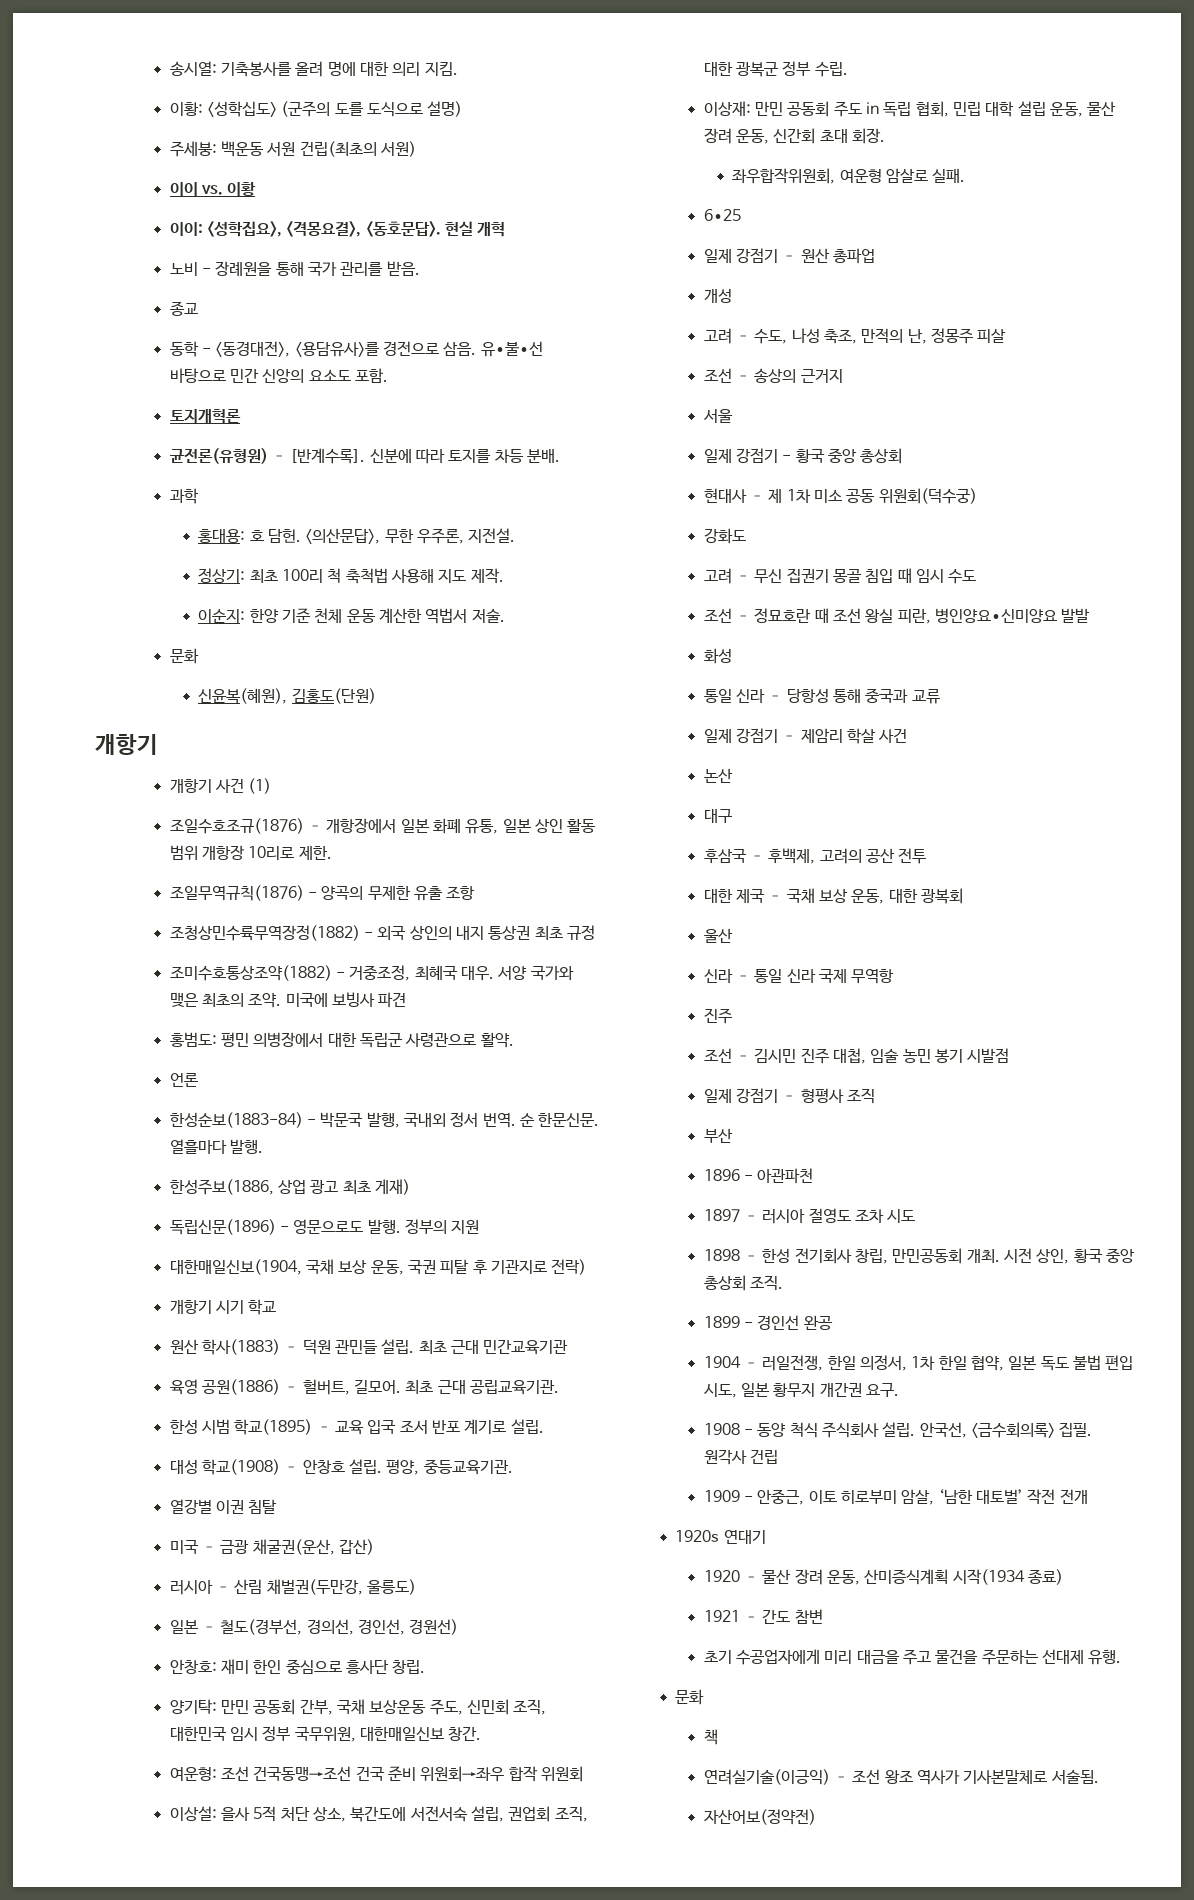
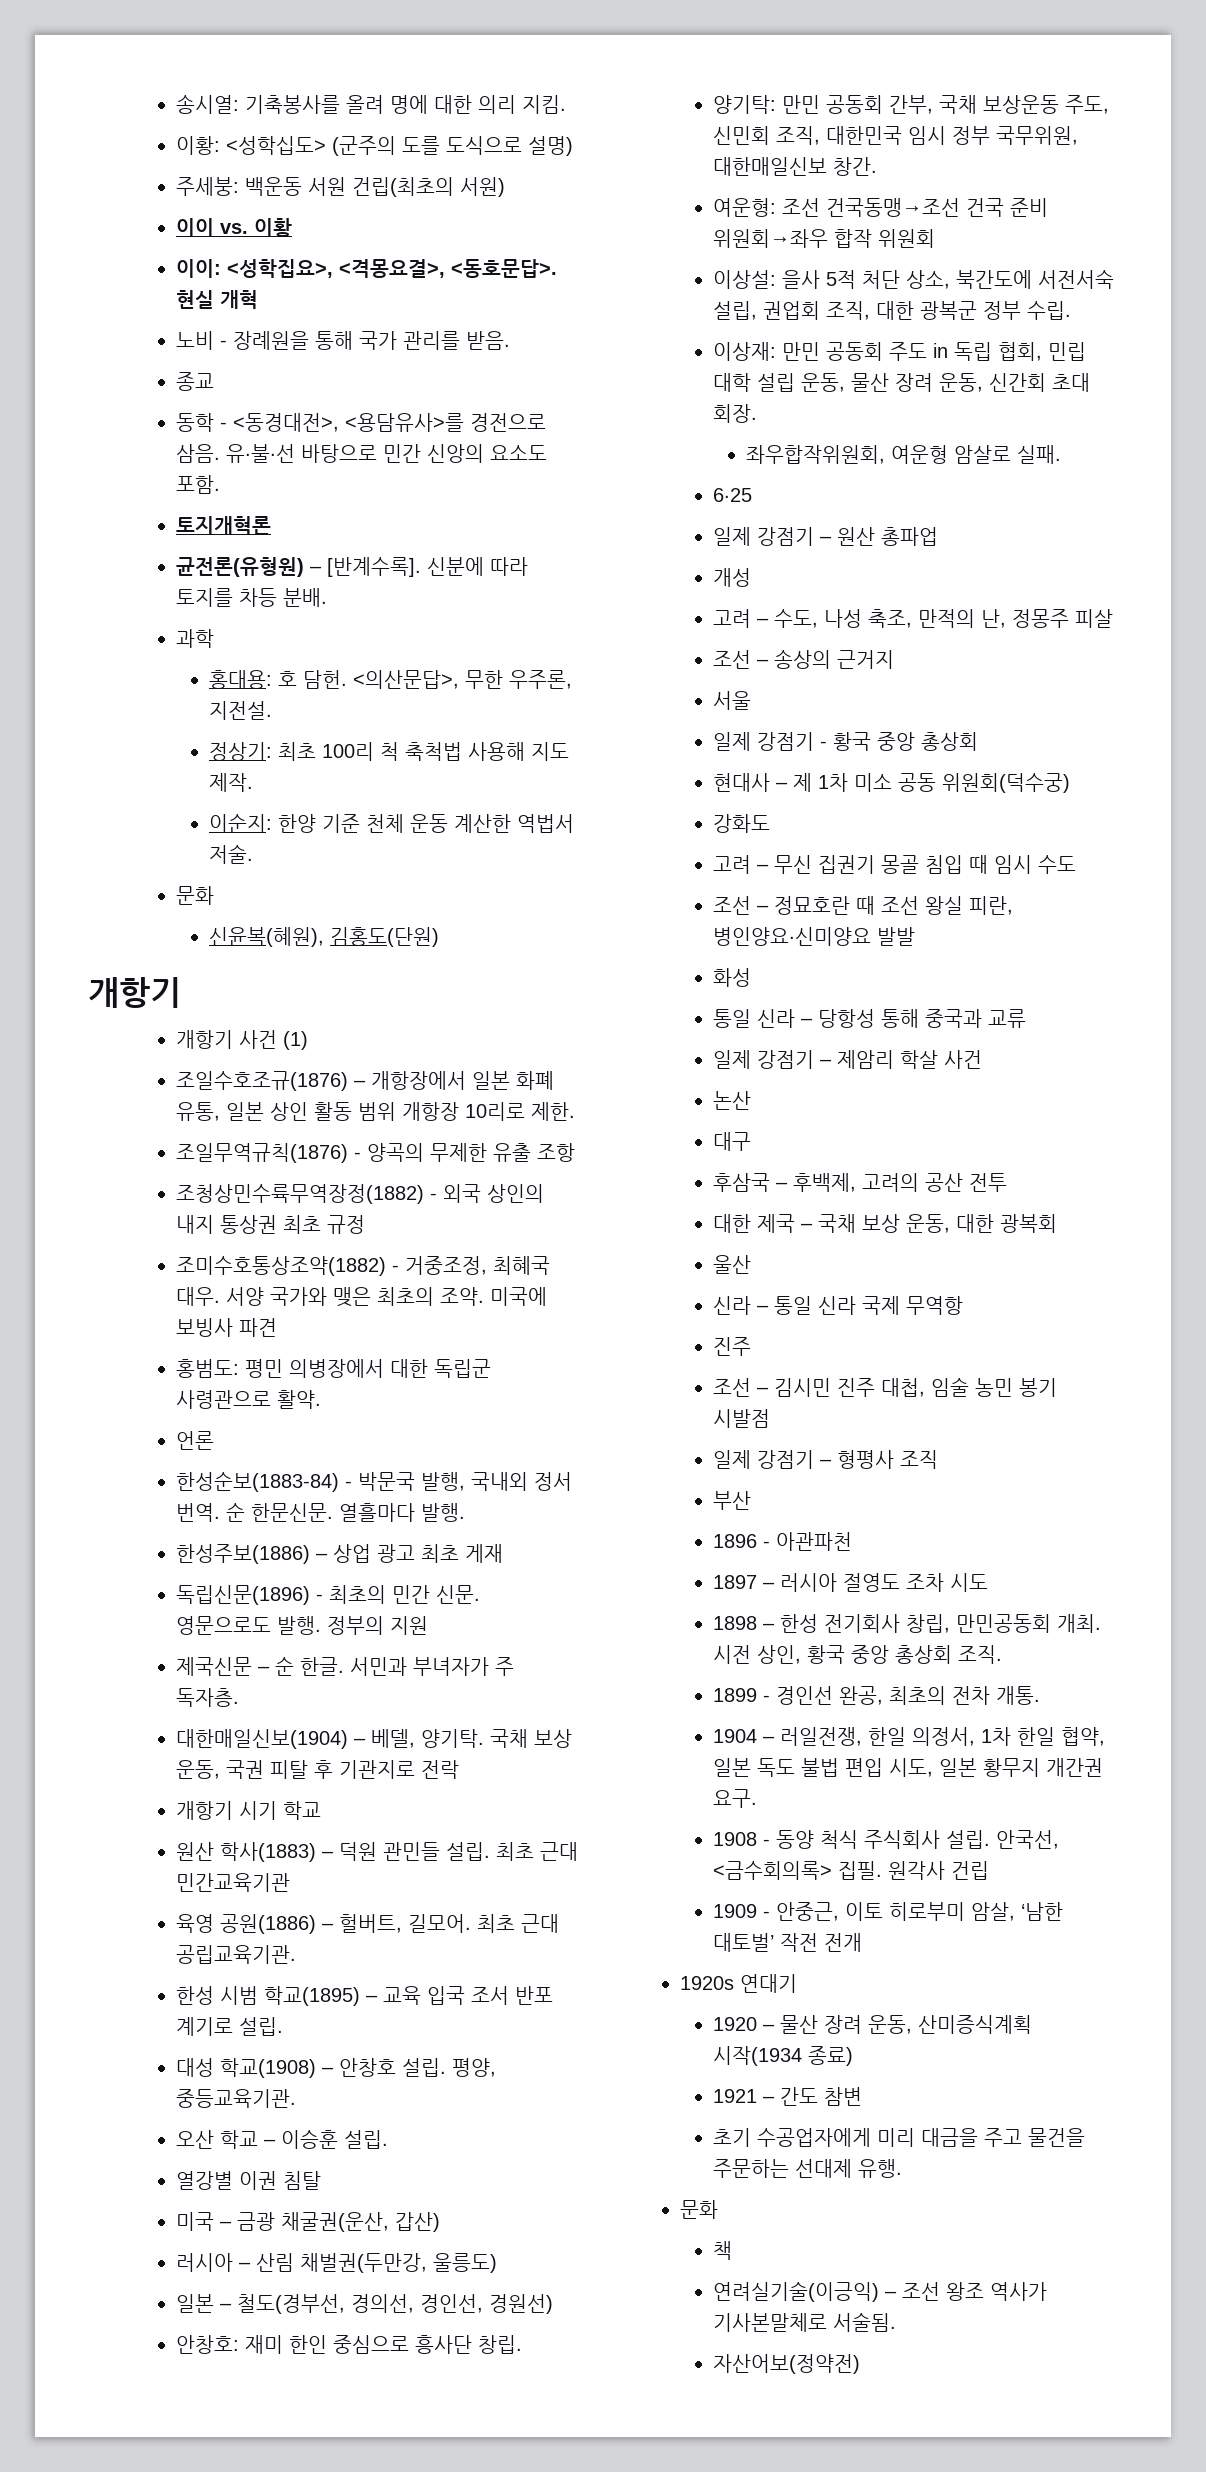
[169,1179,274,1195] 한성주보(1886, -> [176,1544,329,1564] 한성주보(1886) –
[375,1179,411,1195] 게재) -> [465,1544,504,1563] 게재
(290, 1229) none -> [329,1585,481,1604] 최초의 민간 신문.
[169,1259,302,1275] 대한매일신보(1904, -> [176,1656,515,1676] [176,1688,240,1707] [176,1729,485,1749] 제국신문 – 순 한글. 서민과 부녀자가 주 독자층. // 대한매일신보(1904) – 베델, 양기탁.
[551,1259,587,1275] 전락) -> [421,1760,460,1779] 전락
(513, 1467) none -> [176,2129,389,2149] // 오산 학교 – 이승훈 설립.
[803,1315,833,1330] 완공 -> [839,1686,1041,1705] 완공, 최초의 전차 개통.

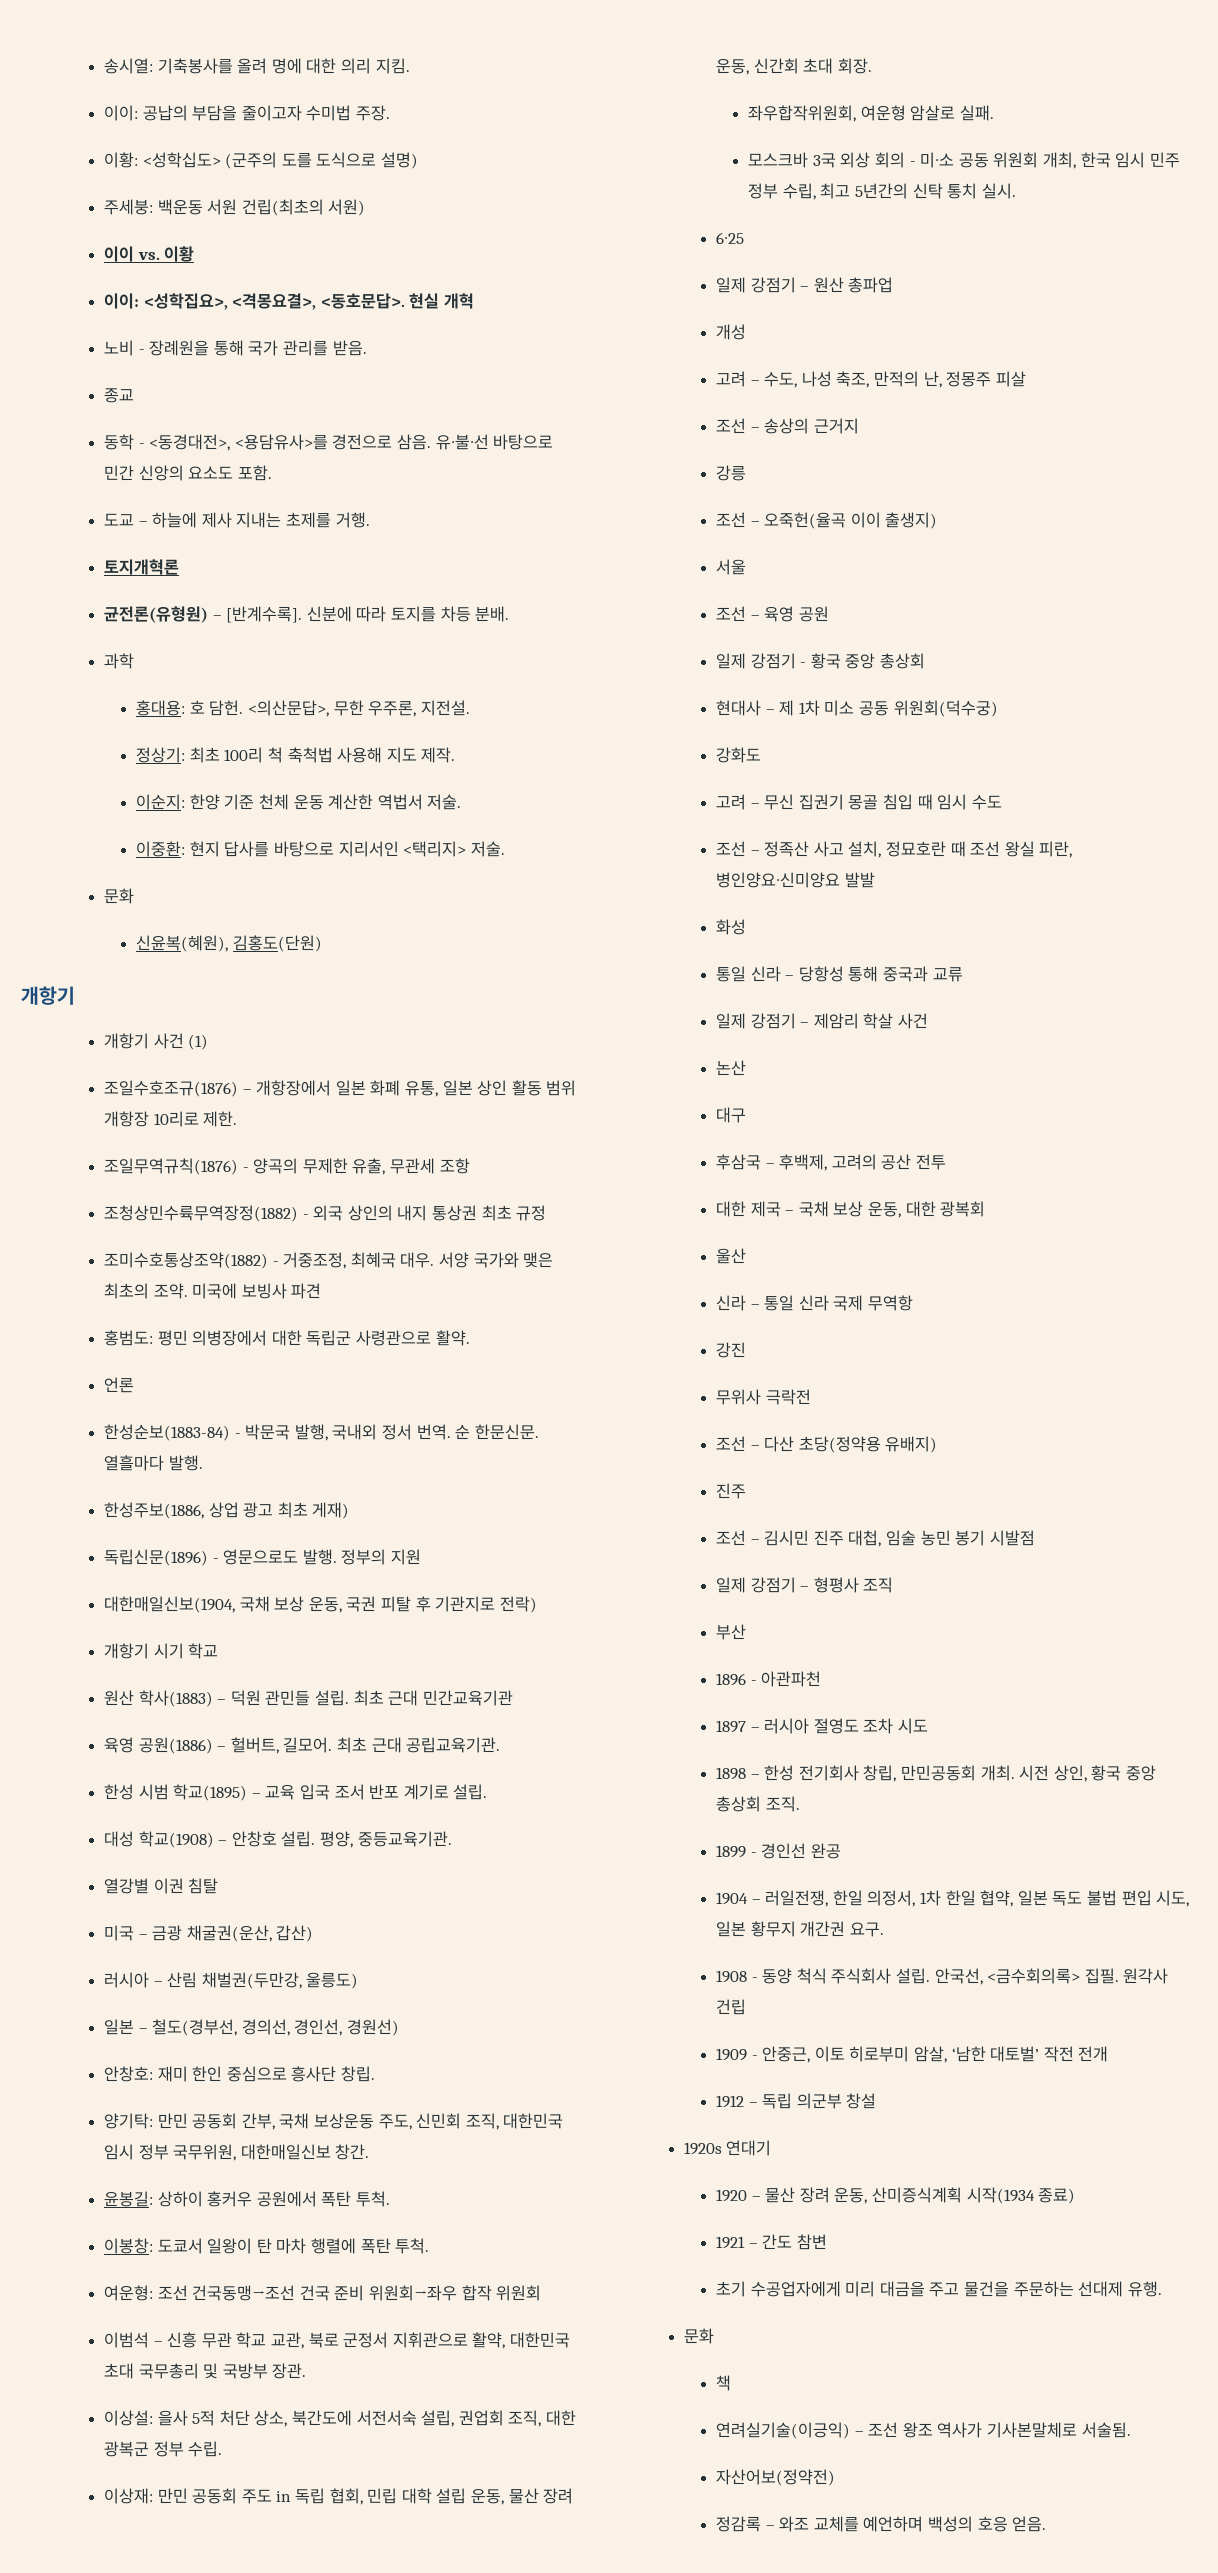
(567, 104) none -> [104,105,391,121] // 이이: 공납의 부담을 줄이고자 수미법 주장.
(221, 484) none -> [104,512,370,528] // 도교 – 하늘에 제사 지내는 초제를 거행.
(254, 854) none -> [136,841,505,857] // 이중환: 현지 답사를 바탕으로 지리서인 <택리지> 저술.
[493,1143,532,1162] 유출 -> [352,1158,436,1175] 유출, 무관세
[176,1544,329,1564] 한성주보(1886) – -> [104,1502,205,1519] 한성주보(1886,
[465,1544,504,1563] 게재 -> [312,1502,350,1519] 게재)
[329,1585,481,1604] 최초의 민간 신문. -> (219, 1560) none
[176,1656,515,1676] [176,1688,240,1707] [176,1729,485,1749] 제국신문 – 순 한글. 서민과 부녀자가 주 독자층. // 대한매일신보(1904) – 베델, 양기탁. -> [104,1596,236,1613] 대한매일신보(1904,
[421,1760,460,1779] 전락 -> [499,1596,537,1613] 전락)
[176,2129,389,2149] // 오산 학교 – 이승훈 설립. -> (452, 1839) none
(878, 166) none -> [104,2191,391,2207] [104,2238,430,2254] // 윤봉길: 상하이 홍커우 공원에서 폭탄 투척. // 이봉창: 도쿄서 일왕이 탄 마차 행렬에 폭탄 투척.
(936, 238) none -> [104,2332,570,2349] [104,2363,307,2379] // 이범석 – 신흥 무관 학교 교관, 북로 군정서 지휘관으로 활약, 대한민국 초대 국무총리 및 국방부 장관.
(1062, 454) none -> [748,152,1180,169] [748,183,1016,200] // 모스크바 3국 외상 회의 - 미∙소 공동 위원회 개최, 한국 임시 민주 정부 수립, 최고 5년간의 신탁 통치 실시.
[713,691,752,710] 서울 -> [716,465,747,481] [716,512,938,529] [716,559,747,575] [716,606,829,622] 강릉 // 조선 – 오죽헌(율곡 이이 출생지) // 서울 // 조선 – 육영 공원
(770, 908) none -> [764,841,882,858] 정족산 사고 설치,
(964, 1305) none -> [716,1342,747,1358] [716,1389,811,1405] [716,1436,938,1453] // 강진 // 무위사 극락전 // 조선 – 다산 초당(정약용 유배지)
[839,1686,1041,1705] 완공, 최초의 전차 개통. -> [810,1843,841,1859] 완공
(863, 1942) none -> [716,2093,877,2109] // 1912 – 독립 의군부 창설
(861, 2364) none -> [716,2516,1047,2532] // 정감록 – 와조 교체를 예언하며 백성의 호응 얻음.

